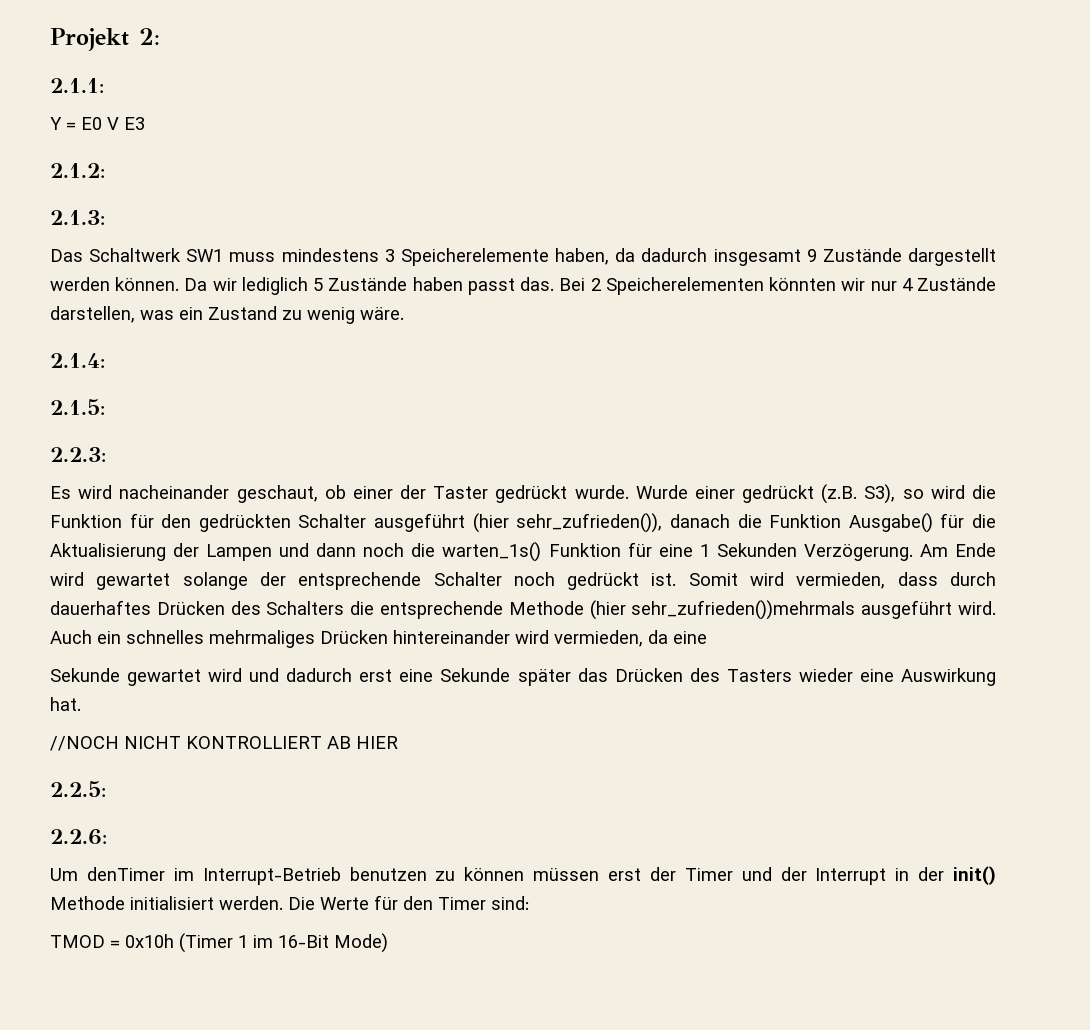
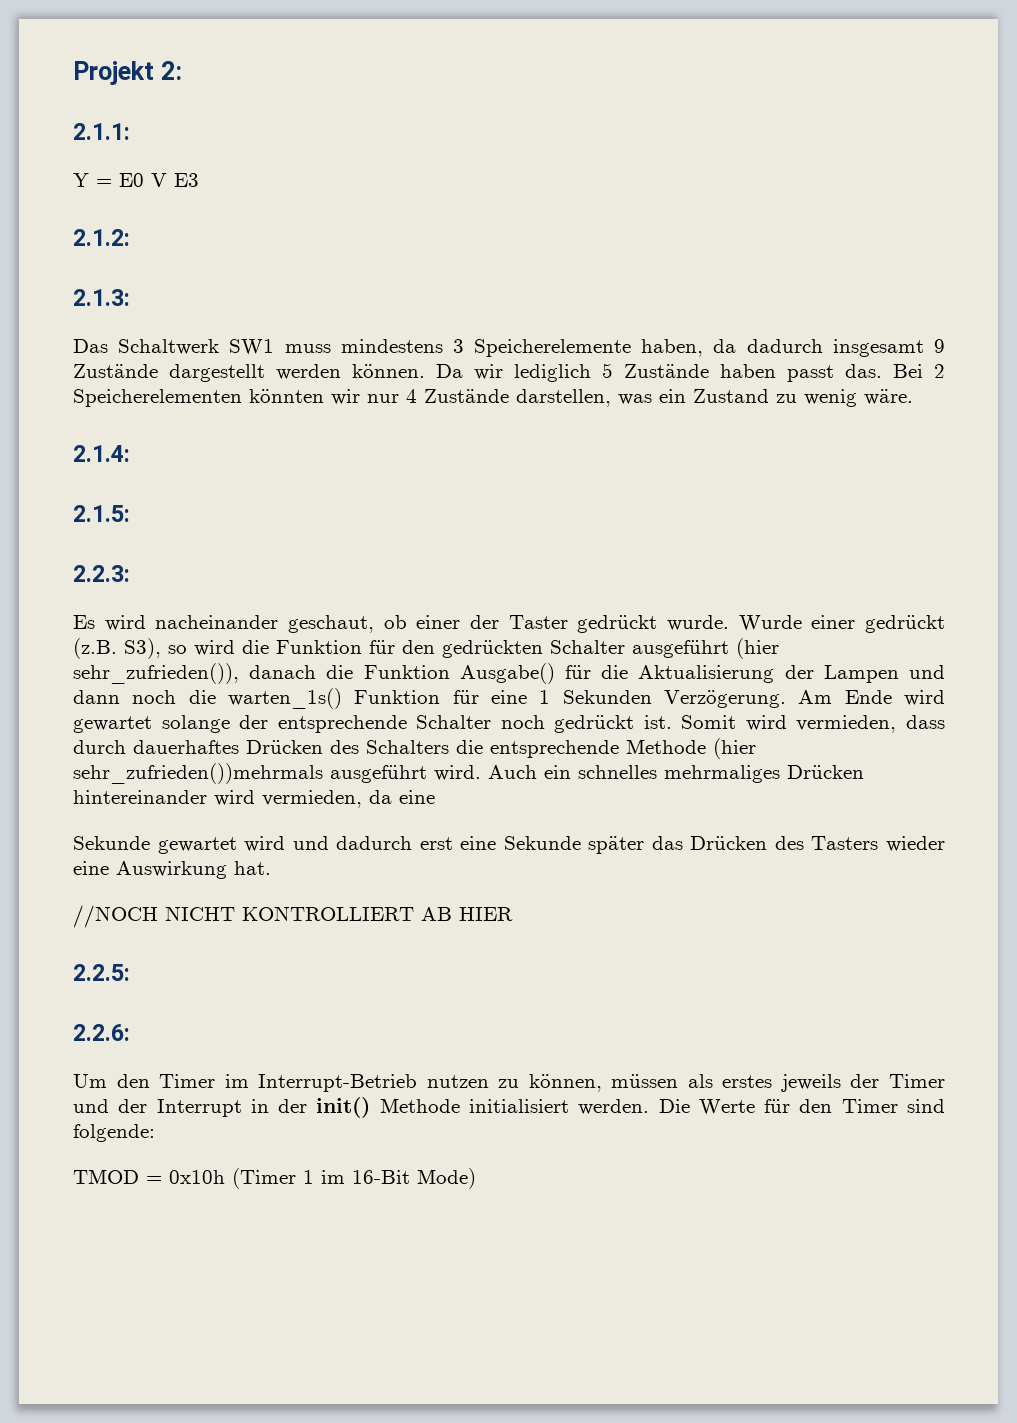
[86,867,641,885] denTimer im Interrupt-Betrieb benutzen zu können müssen erst -> [116,1074,841,1092] den Timer im Interrupt-Betrieb nutzen zu können, müssen als erstes jeweils
[491,896,529,910] sind: -> [907,1099,946,1113] [73,1124,155,1142] sind folgende:

